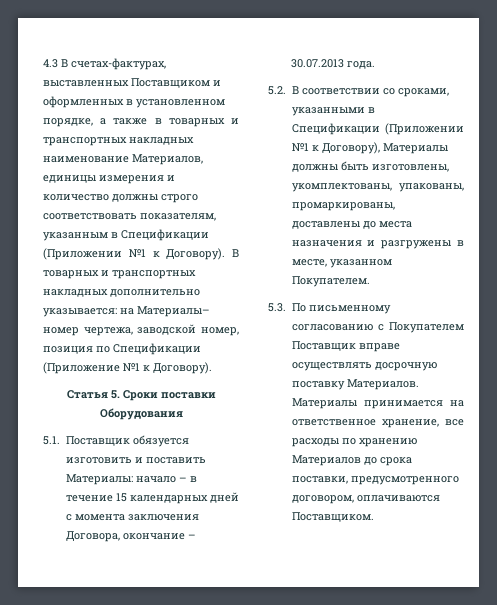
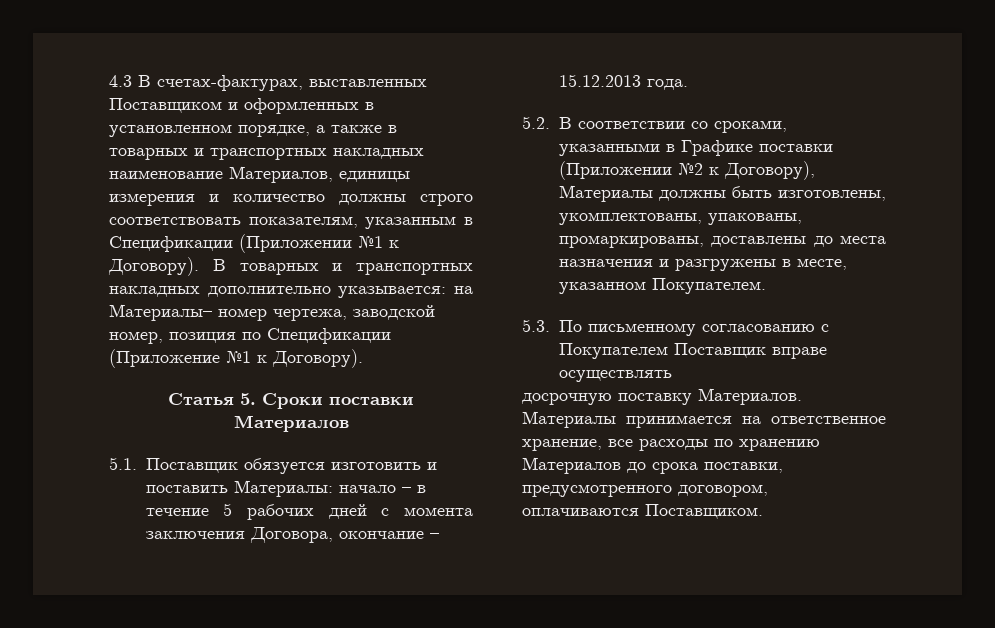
[99,408,183,420] Оборудования -> [233,415,349,432] Материалов
[115,493,208,504] 15 календарных -> [223,503,315,520] 5 рабочих
[290,59,344,68] 30.07.2013 -> [558,74,641,87] 15.12.2013
[291,123,464,135] [291,143,309,151] Спецификации (Приложении №1 -> [680,140,833,156] [558,161,703,180] Графике поставки (Приложении №2
(372, 366) none -> (672, 376) //

